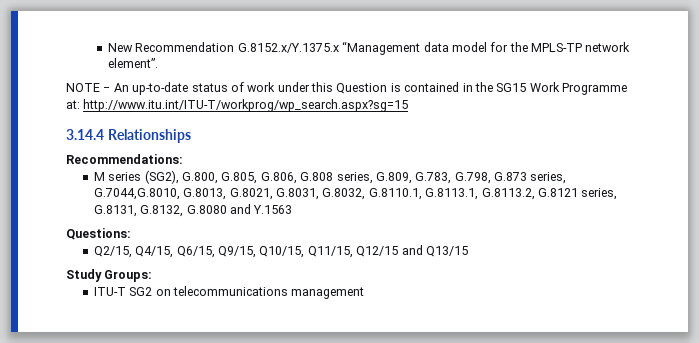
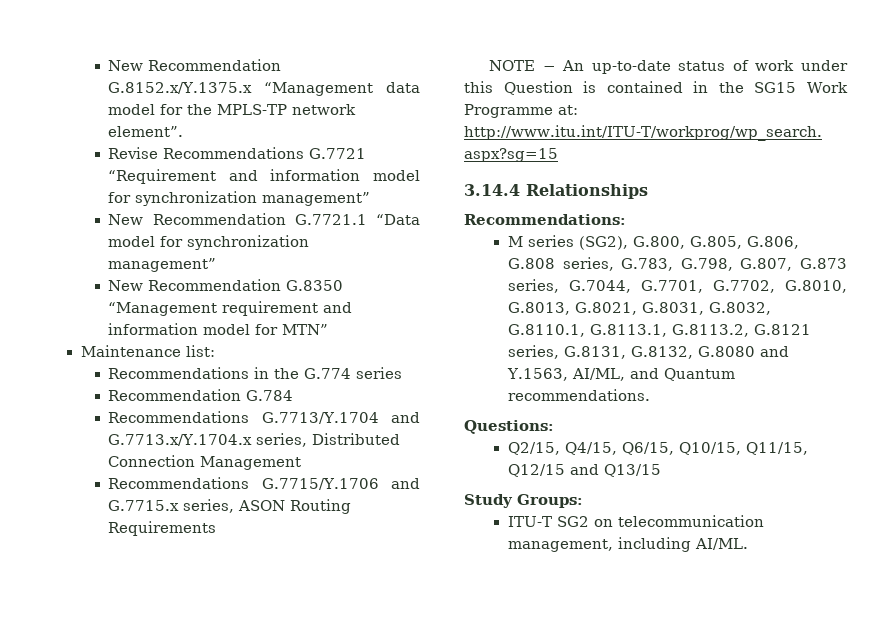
(159, 63) none -> [108,147,367,159] [108,169,420,184] [108,191,371,206] [108,213,420,225] [108,235,310,250] [108,258,217,272] [108,279,344,291] [108,301,353,316] [108,323,329,335] [80,345,215,357] [108,367,403,379] [108,389,294,401] [108,411,420,424] [108,433,401,447] [108,455,302,470] [108,477,420,490] [108,499,352,514] [108,521,217,536] // Revise Recommendations G.7721 “Requirement and information model for synchronization management” // New Recommendation G.7721.1 “Data model for synchronization management” // New Recommendation G.8350 “Management requirement and information model for MTN” // Maintenance list: // Recommendations in the G.774 series // Recommendation G.784 // Recommendations G.7713/Y.1704 and G.7713.x/Y.1704.x series, Distributed Connection Management // Recommendations G.7715/Y.1706 and G.7715.x series, ASON Routing Requirements
[375,172,412,184] G.809, -> (614, 264) none
(491, 178) none -> [740,258,793,271] G.807,
[93,188,180,200] G.7044,G.8010, -> [568,280,847,293] G.7044, G.7701, G.7702, G.8010,
[253,205,293,214] Y.1563 -> [506,368,735,381] [507,389,650,401] Y.1563, AI/ML, and Quantum recommendations.
[218,246,257,258] Q9/15, -> (674, 448) none
[173,286,365,299] telecommunications management -> [617,515,764,527] [507,537,748,552] telecommunication management, including AI/ML.

